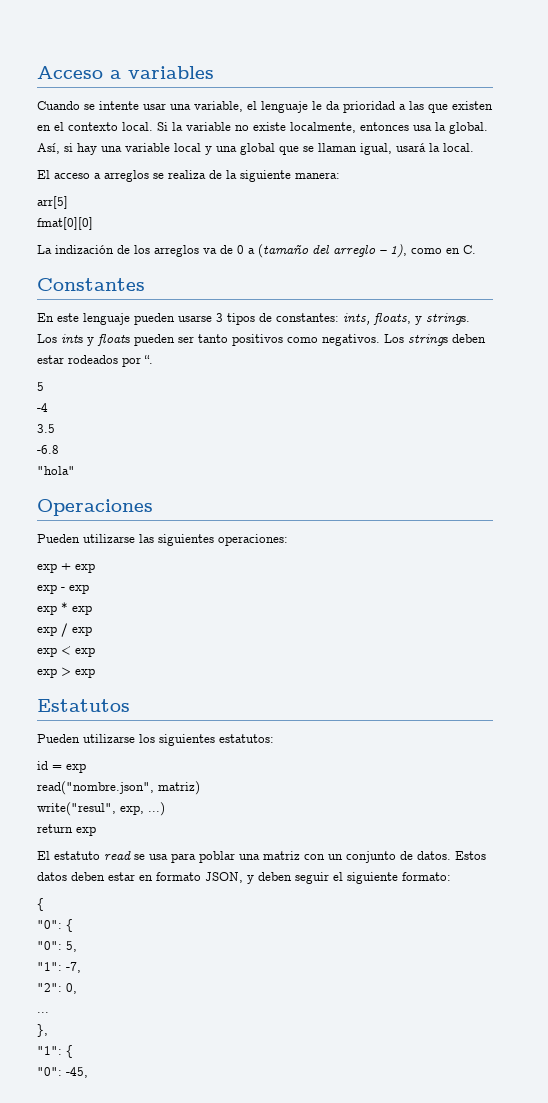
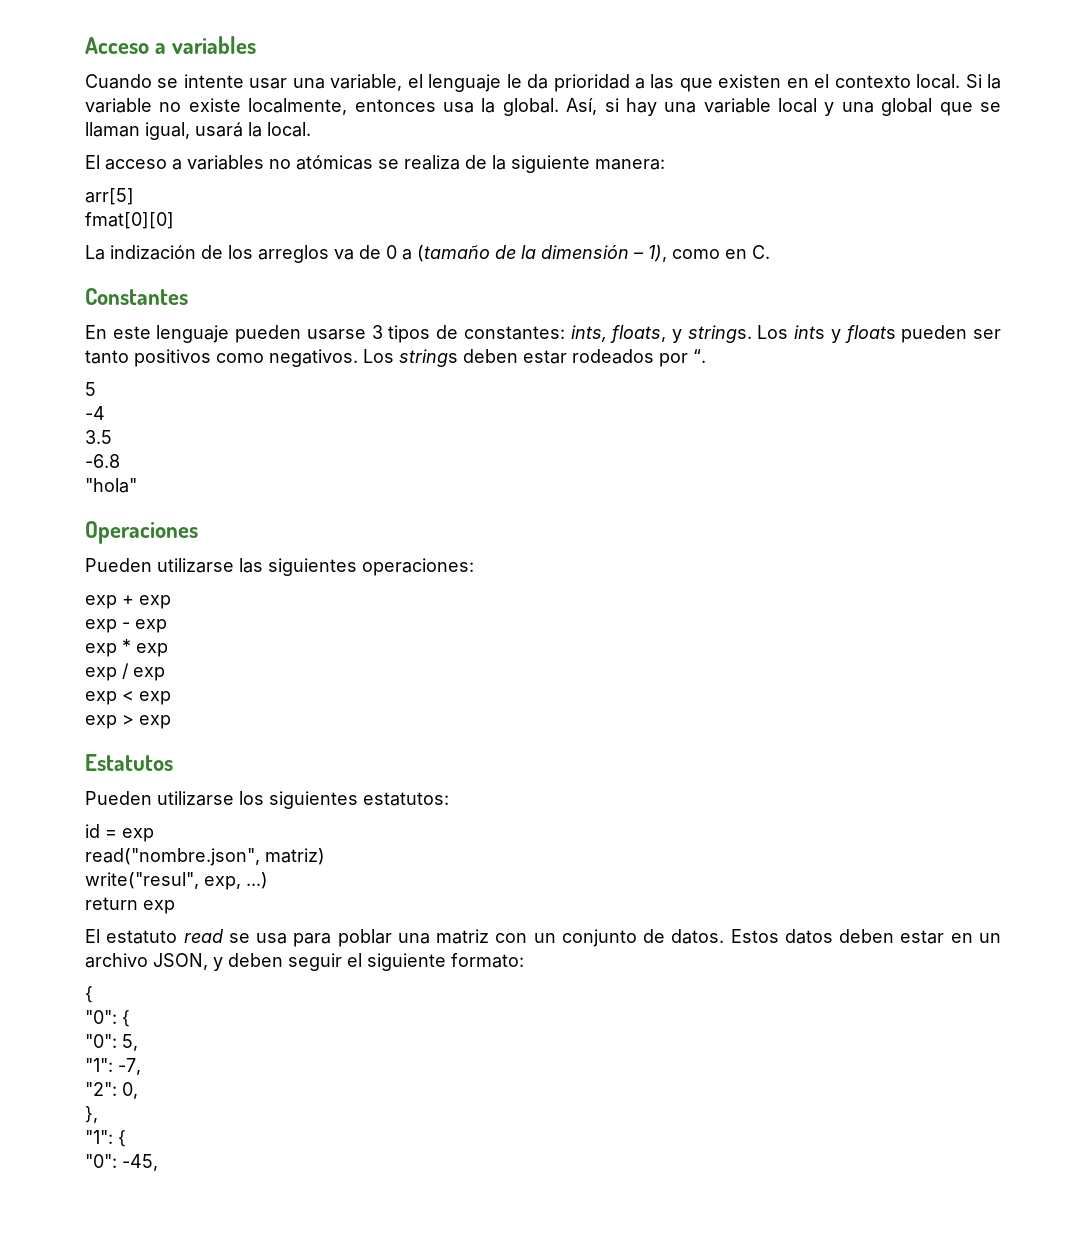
[104,170,149,182] arreglos -> [187,155,373,170] variables no atómicas
[312,245,376,257] del arreglo -> [495,245,629,259] de la dimensión
[156,872,201,881] formato -> [979,933,1002,943] [85,953,148,968] un archivo
[37,1012,49,1013] // ... -> (138, 1090) none

